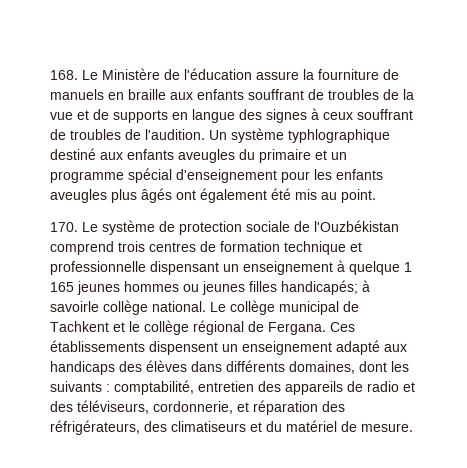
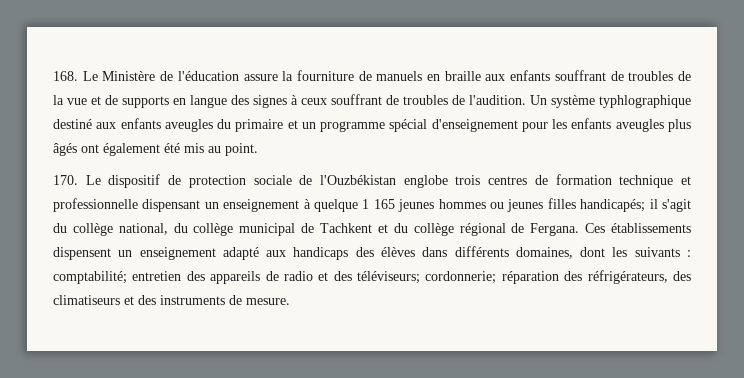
[102,220,155,235] système -> [108,174,161,188] dispositif
[50,241,114,255] comprend -> [403,175,448,188] englobe
[362,280,370,292] [50,300,226,315] à savoirle collège national. Le -> [649,199,691,212] [53,223,188,236] il s'agit du collège national, du
[129,321,140,332] le -> [393,223,408,233] du
[114,380,194,395] comptabilité, -> [53,271,127,284] comptabilité;
[77,400,249,414] téléviseurs, cordonnerie, et -> [357,271,497,284] téléviseurs; cordonnerie;
[266,420,337,432] du matériel -> [138,295,225,305] des instruments

